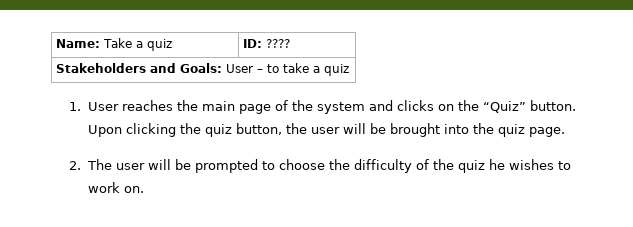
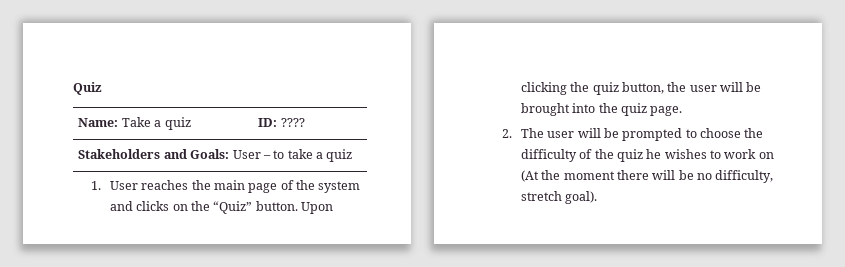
(56, 43) none -> [73,82,102,95] Quiz //
[123,186,144,193] on. -> [758,152,774,159] [520,170,774,183] [520,191,598,204] on (At the moment there will be no difficulty, stretch goal).

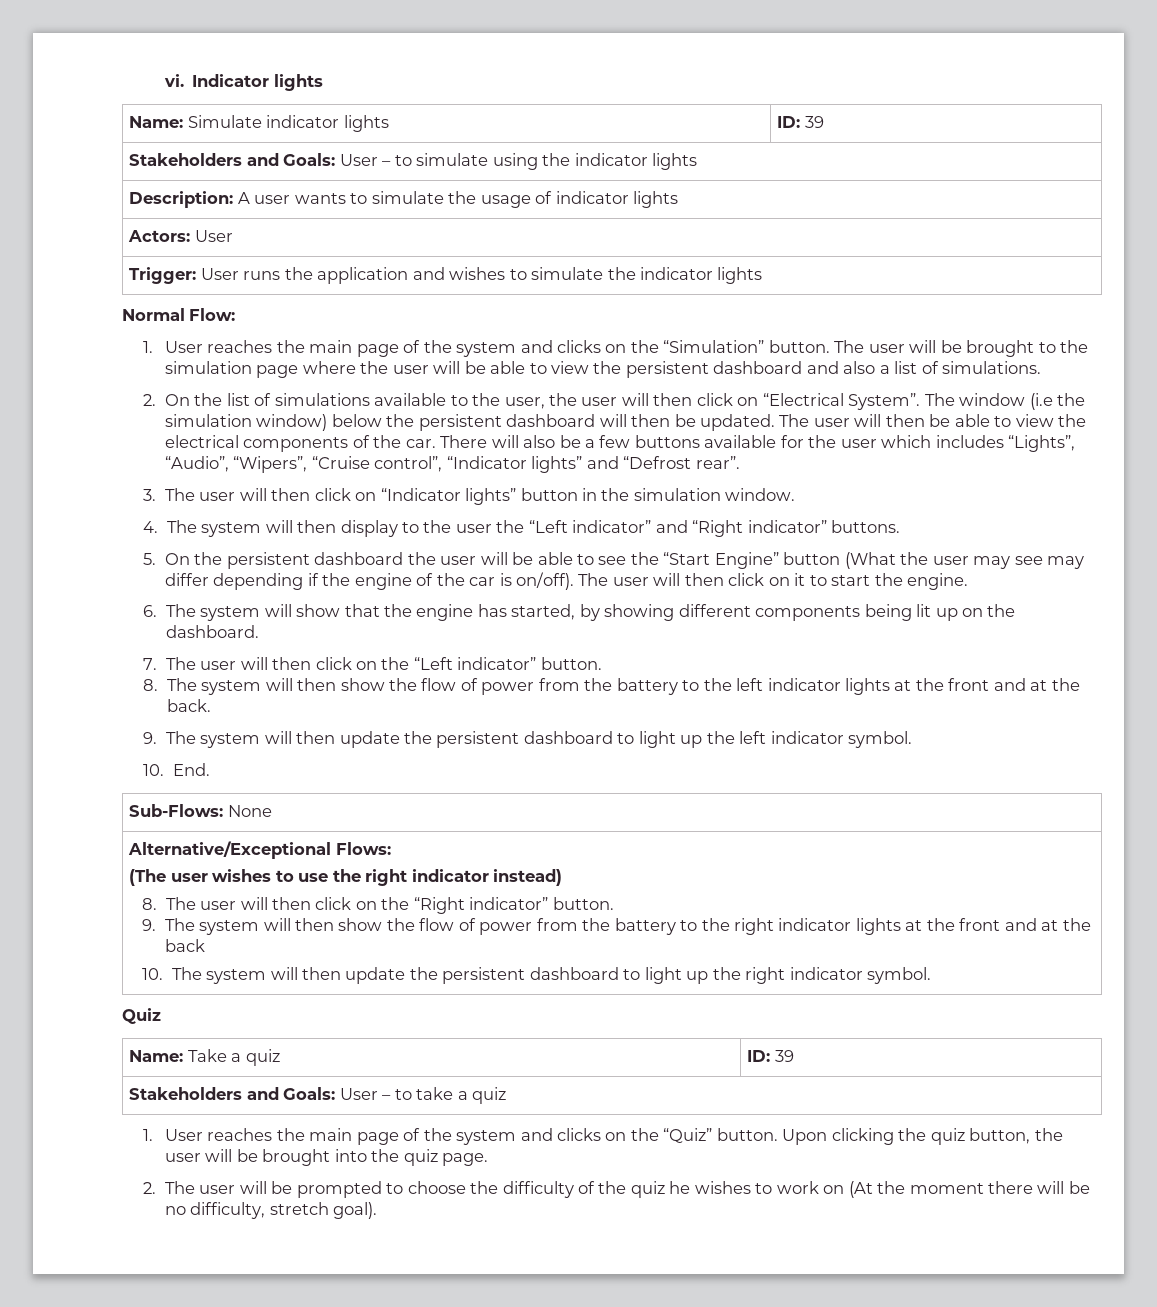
(73, 88) none -> [163,74,323,91] [129,115,389,132] [777,116,824,128] [129,153,698,170] [129,191,679,208] [128,230,233,242] [129,267,763,284] [122,308,236,321] [143,340,1088,357] [164,361,1042,378] [143,393,1085,410] [164,414,1087,431] [164,435,1076,452] [164,456,740,473] [143,488,796,505] [143,520,901,537] [143,552,1084,569] [164,572,968,590] [143,604,1016,621] [165,625,259,638] [143,657,602,670] [143,678,1080,695] [166,699,211,712] [143,731,913,748] [143,763,210,776] [129,804,272,817] [128,841,391,859] [129,869,563,886] [142,897,614,914] [142,918,1091,935] [164,939,205,952] [142,967,931,984] vi. Indicator lights // Name: Simulate indicator lights | ID: 39 // Stakeholders and Goals: User – to simulate using the indicator lights // Description: A user wants to simulate the usage of indicator lights // Actors: User // Trigger: User runs the application and wishes to simulate the indicator lights // Normal Flow: // 1. User reaches the main page of the system and clicks on the “Simulation” button. The user will be brought to the simulation page where the user will be able to view the persistent dashboard and also a list of simulations. // 2. On the list of simulations available to the user, the user will then click on “Electrical System”. The window (i.e the simulation window) below the persistent dashboard will then be updated. The user will then be able to view the electrical components of the car. There will also be a few buttons available for the user which includes “Lights”, “Audio”, “Wipers”, “Cruise control”, “Indicator lights” and “Defrost rear”. // 3. The user will then click on “Indicator lights” button in the simulation window. // 4. The system will then display to the user the “Left indicator” and “Right indicator” buttons. // 5. On the persistent dashboard the user will be able to see the “Start Engine” button (What the user may see may differ depending if the engine of the car is on/off). The user will then click on it to start the engine. // 6. The system will show that the engine has started, by showing different components being lit up on the dashboard. // 7. The user will then click on the “Left indicator” button. // 8. The system will then show the flow of power from the battery to the left indicator lights at the front and at the back. // 9. The system will then update the persistent dashboard to light up the left indicator symbol. // 10. End. // Sub-Flows: None // Alternative/Exceptional Flows: // (The user wishes to use the right indicator instead) // 8. The user will then click on the “Right indicator” button. // 9. The system will then show the flow of power from the battery to the right indicator lights at the front and at the back // 10. The system will then update the persistent dashboard to light up the right indicator symbol. //
[280,118,305,127] ???? -> [774,1050,794,1062] 39

